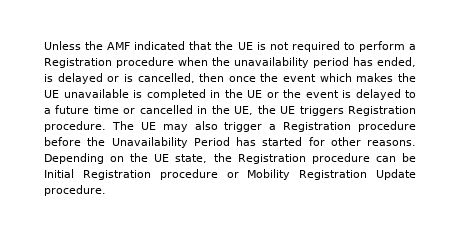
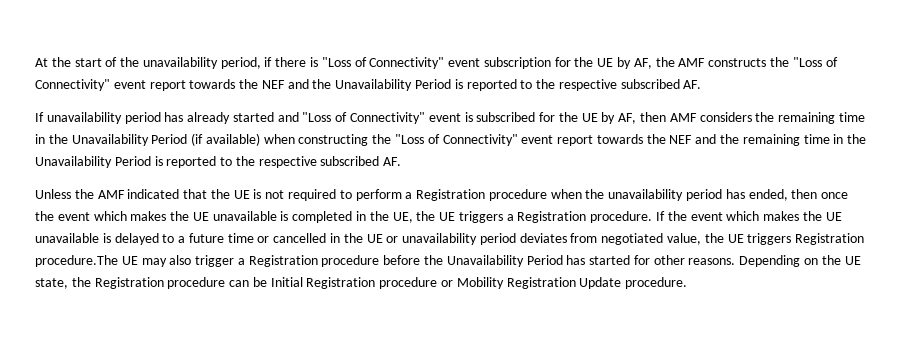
(44, 45) none -> [35,57,838,69] [35,79,702,91] [35,112,865,124] [35,133,867,146] [35,156,402,168] At the start of the unavailability period, if there is "Loss of Connectivity" event subscription for the UE by AF, the AMF constructs the "Loss of Connectivity" event report towards the NEF and the Unavailability Period is reported to the respective subscribed AF. // If unavailability period has already started and "Loss of Connectivity" event is subscribed for the UE by AF, then AMF considers the remaining time in the Unavailability Period (if available) when constructing the "Loss of Connectivity" event report towards the NEF and the remaining time in the Unavailability Period is reported to the respective subscribed AF. //
[44,73,195,84] is delayed or is cancelled, -> (788, 195) none
[247,89,339,98] UE or the event -> [392,211,842,223] [35,233,99,243] UE, the UE triggers a Registration procedure. If the event which makes the UE unavailable
[234,106,254,115] UE, -> [366,233,702,245] UE or unavailability period deviates from negotiated value,
[44,121,134,132] procedure. The -> [35,255,118,267] procedure.The

